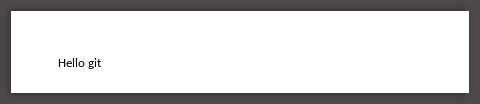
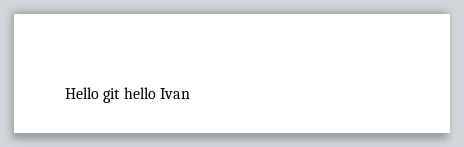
(103, 63) none -> [123,87,190,99] hello Ivan

